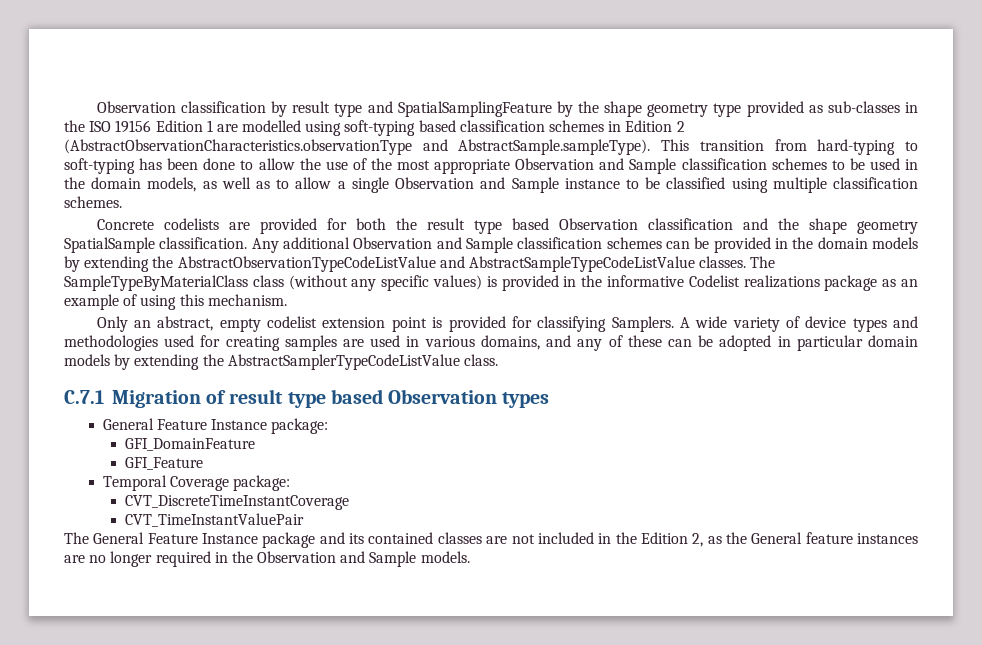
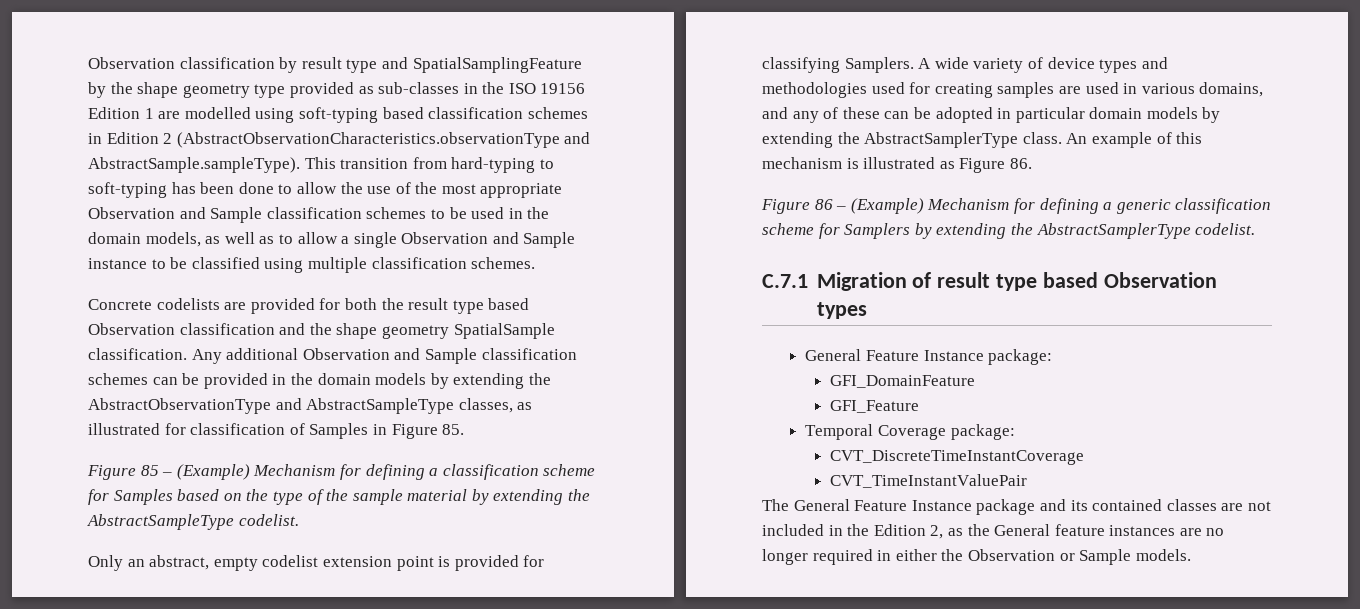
[177,256,776,272] [64,275,918,291] [64,294,287,310] AbstractObservationTypeCodeListValue and AbstractSampleTypeCodeListValue classes. The SampleTypeByMaterialClass class (without any specific values) is provided in the informative Codelist realizations package as an example of using this mechanism. -> [88,398,533,414] [88,423,465,439] [87,464,596,480] [88,489,591,505] [87,514,299,530] AbstractObservationType and AbstractSampleType classes, as illustrated for classification of Samples in Figure 85. // Figure 85 – (Example) Mechanism for defining a classification scheme for Samples based on the type of the sample material by extending the AbstractSampleType codelist.
[227,354,460,370] AbstractSamplerTypeCodeListValue -> [864,132,1019,148] AbstractSamplerType
(498, 360) none -> [1066,132,1203,148] [762,157,1032,173] [761,198,1272,214] [762,223,1256,239] An example of this mechanism is illustrated as Figure 86. // Figure 86 – (Example) Mechanism for defining a generic classification scheme for Samplers by extending the AbstractSamplerType codelist.
(228, 557) none -> [895,549,937,561] either
[340,551,366,563] and -> [1059,553,1075,561] or

